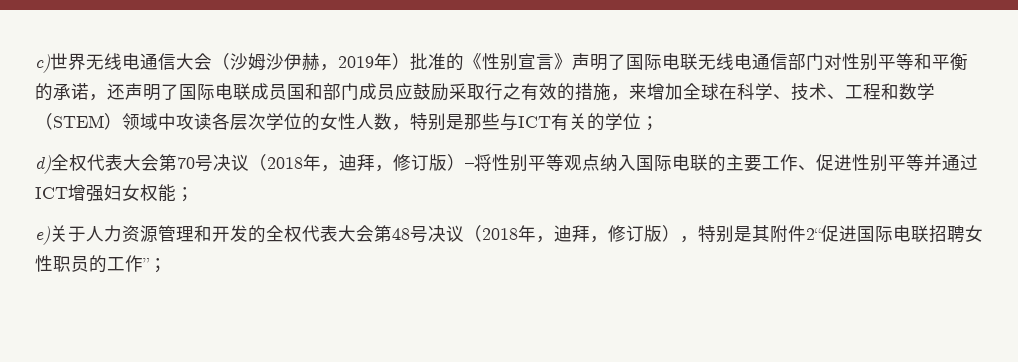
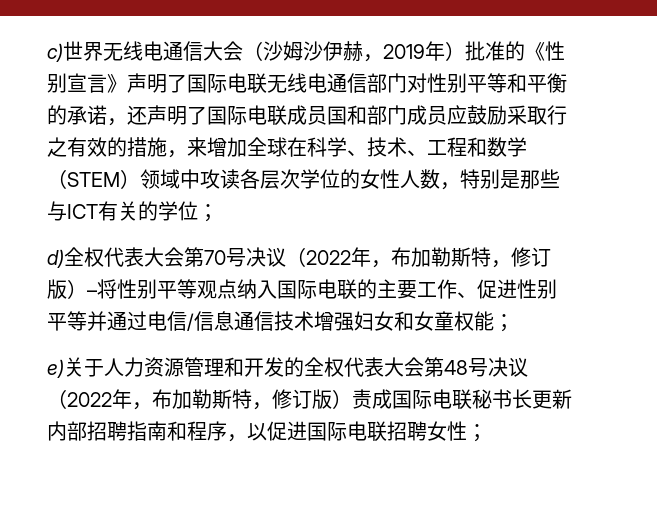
[267,154,375,172] 2018年，迪拜 -> [306,247,491,268] 2022年，布加勒斯特
[35,187,68,199] ICT -> [147,311,314,331] 电信/信息通信技术
(140, 192) none -> [394,311,454,331] 和女童
[482,225,821,243] 2018年，迪拜，修订版），特别是其附件2“ -> [67,389,572,410] [47,421,267,442] 2022年，布加勒斯特，修订版）责成国际电联秘书长更新内部招聘指南和程序，以
[53,255,150,273] 职员的工作” -> (467, 431) none

